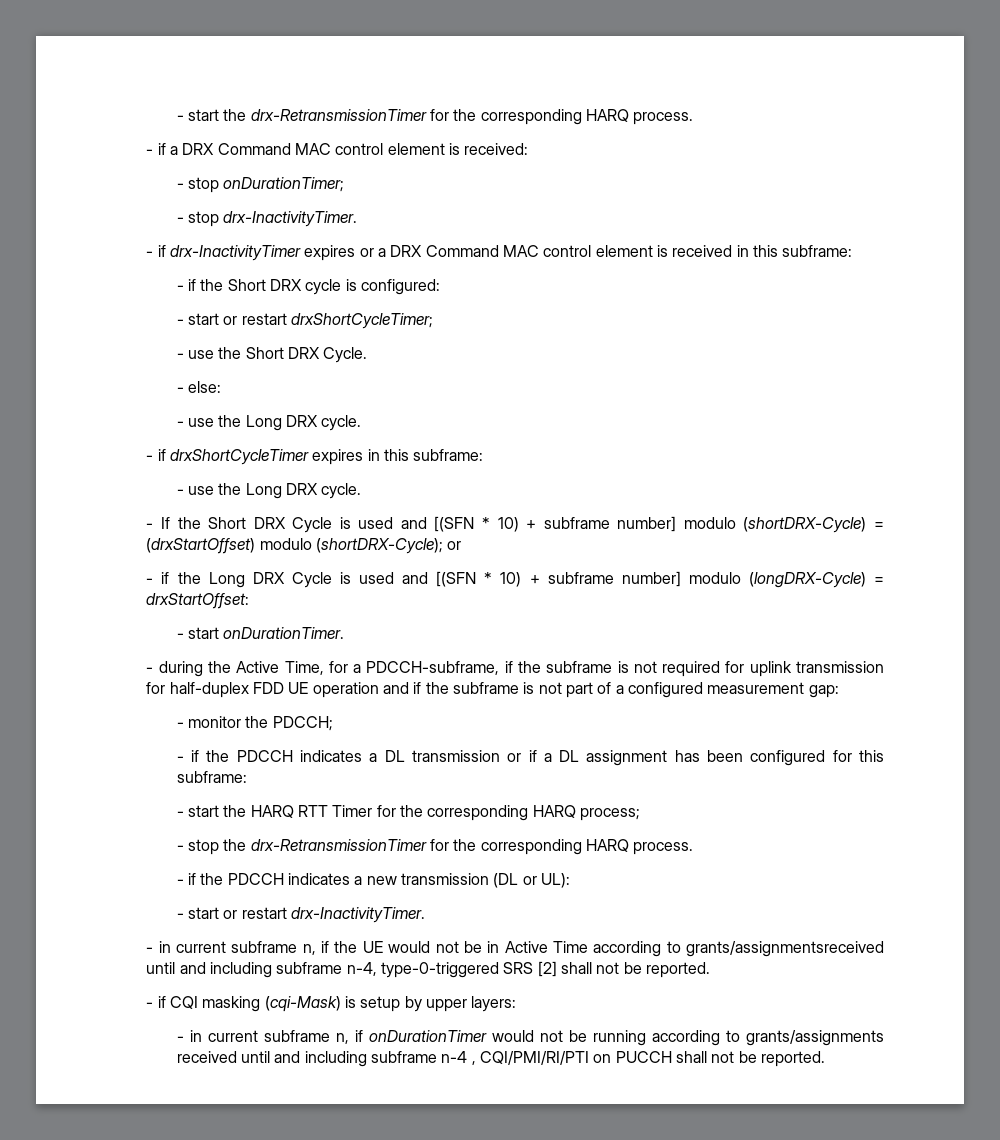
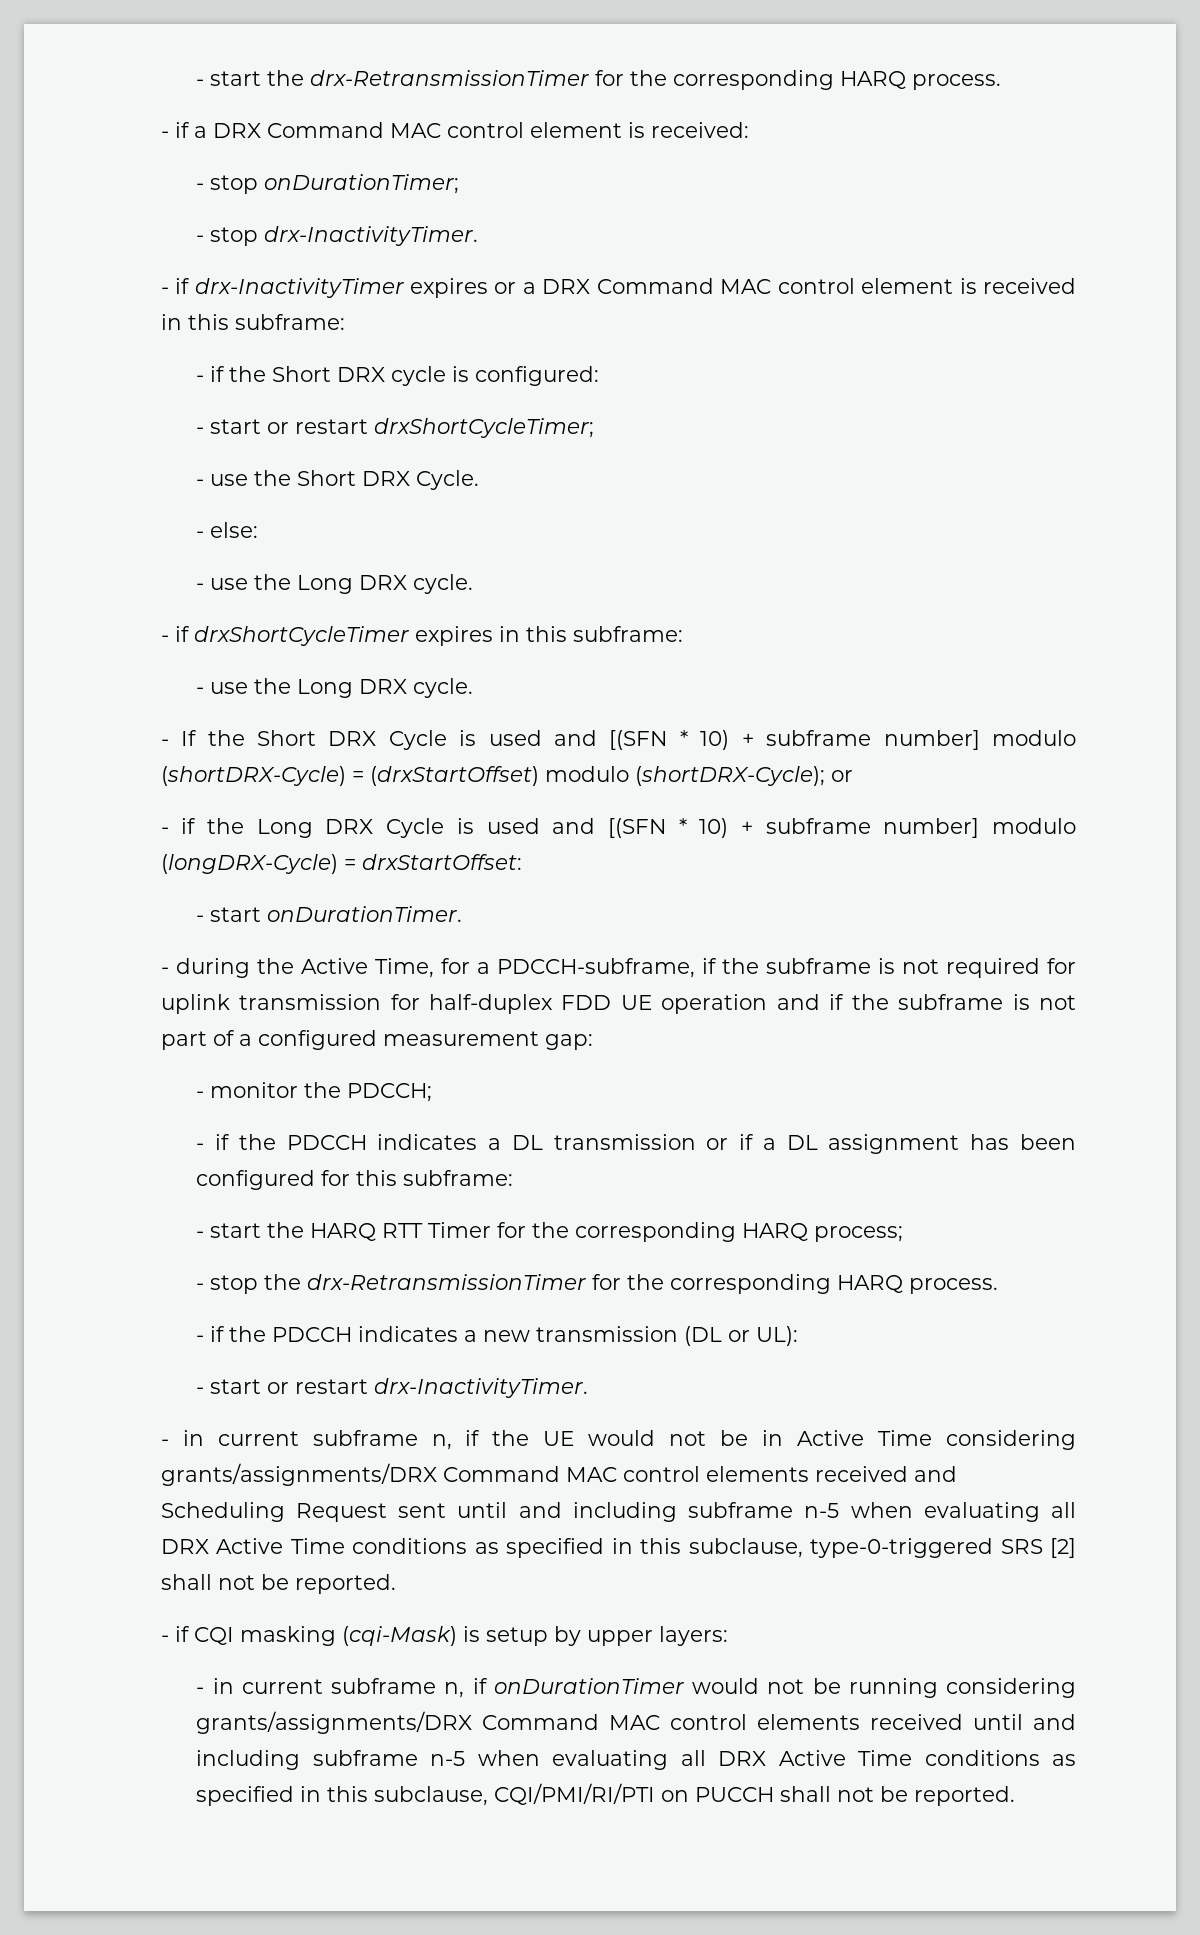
[593,941,884,957] [146,962,377,978] according to grants/assignmentsreceived until and including subframe n-4, -> [946,1430,1077,1450] [160,1463,957,1486] [160,1502,1076,1522] [160,1538,803,1558] considering grants/assignments/DRX Command MAC control elements received and Scheduling Request sent until and including subframe n-5 when evaluating all DRX Active Time conditions as specified in this subclause,
[651,1030,884,1046] according to grants/assignments -> [945,1678,1076,1698] [196,1711,861,1734] considering grants/assignments/DRX Command MAC control elements
[441,1051,476,1065] n-4 , -> [430,1750,1076,1770] [196,1786,489,1806] n-5 when evaluating all DRX Active Time conditions as specified in this subclause,

